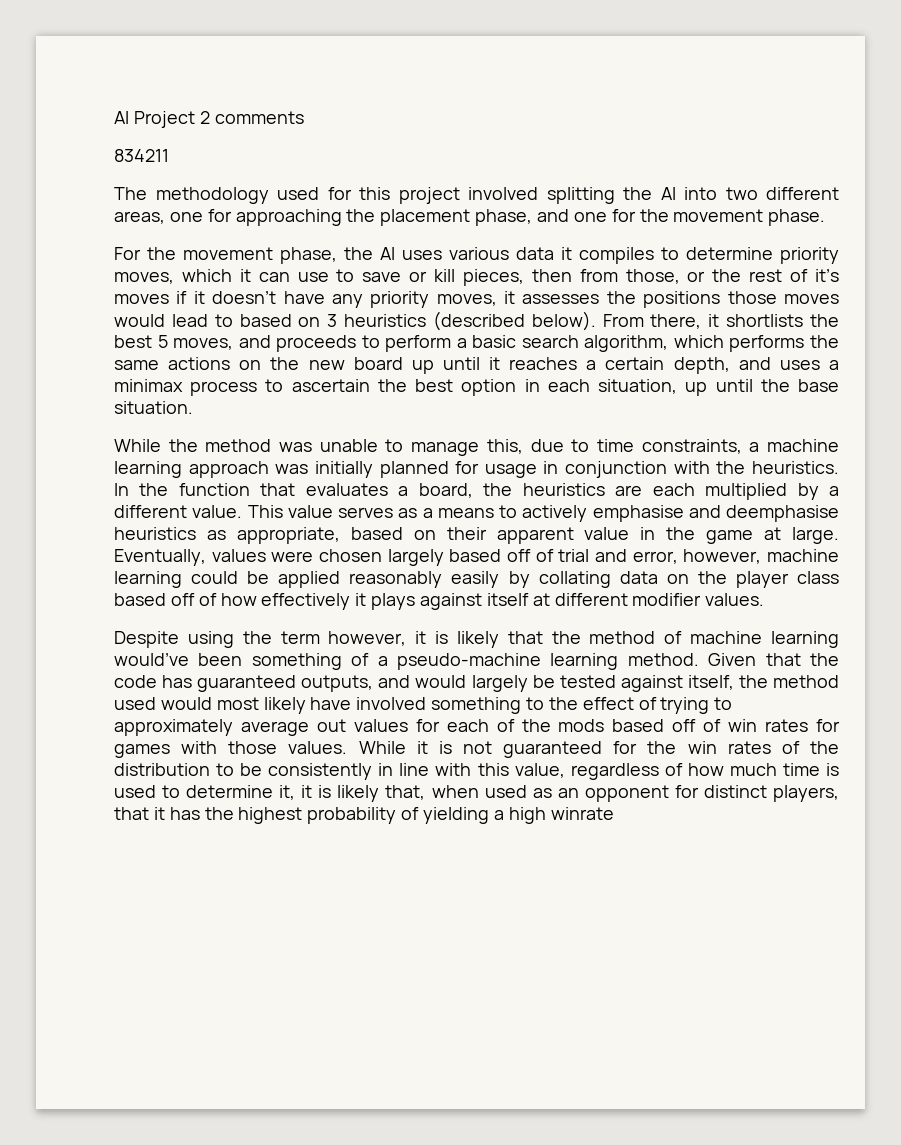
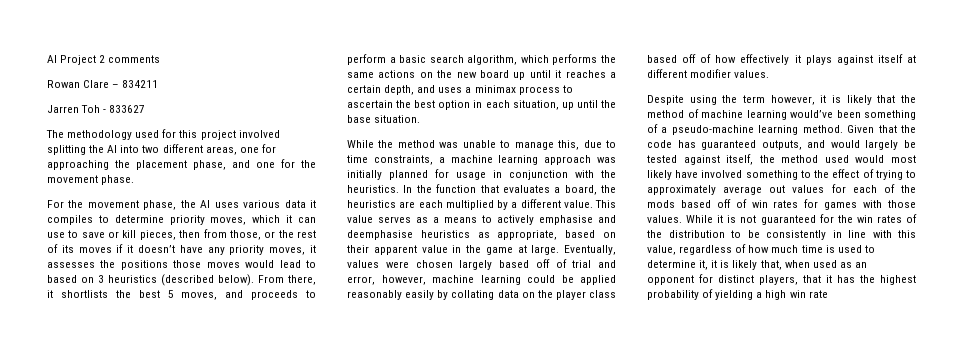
[114,149,169,162] 834211 -> [47,80,159,88] [47,105,146,113] Rowan Clare – 834211 // Jarren Toh - 833627
[814,269,839,282] it’s -> [61,245,74,253] its
[550,807,614,820] winrate -> [789,290,828,298] win rate

